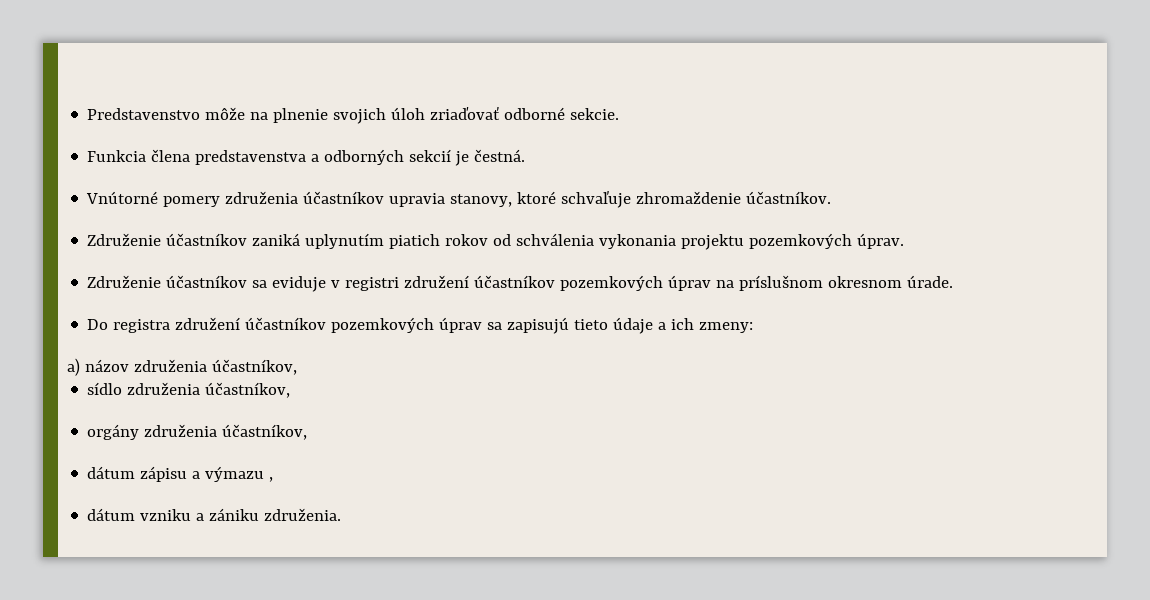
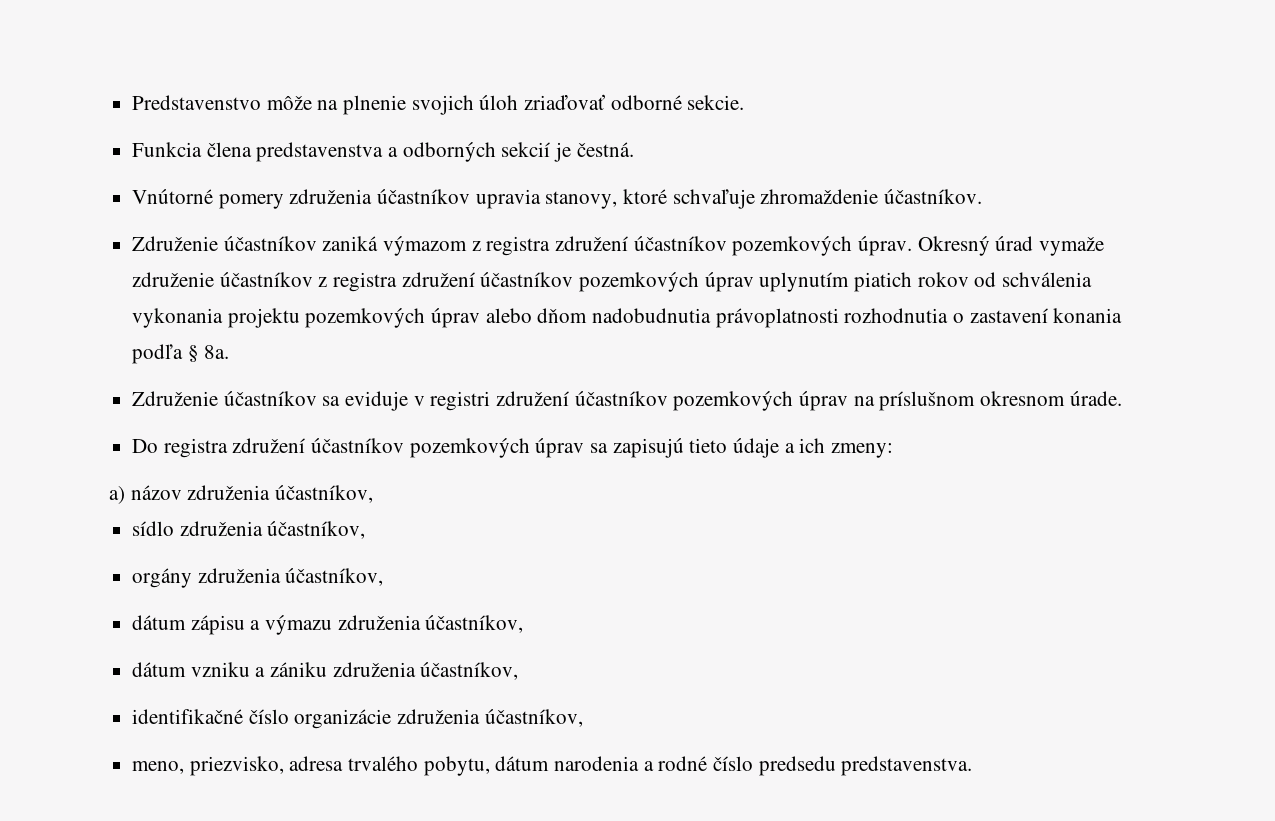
(301, 239) none -> [383,236,1105,256] [132,272,754,292] výmazom z registra združení účastníkov pozemkových úprav. Okresný úrad vymaže združenie účastníkov z registra združení účastníkov pozemkových úprav
[857,233,905,249] úprav. -> [431,308,1123,328] [132,344,230,364] úprav alebo dňom nadobudnutia právoplatnosti rozhodnutia o zastavení konania podľa § 8a.
[269,477,274,482] , -> [337,615,524,633] združenia účastníkov,
[264,508,342,521] združenia. -> [332,662,519,680] [132,709,583,729] [132,756,973,776] združenia účastníkov, // identifikačné číslo organizácie združenia účastníkov, // meno, priezvisko, adresa trvalého pobytu, dátum narodenia a rodné číslo predsedu predstavenstva.

